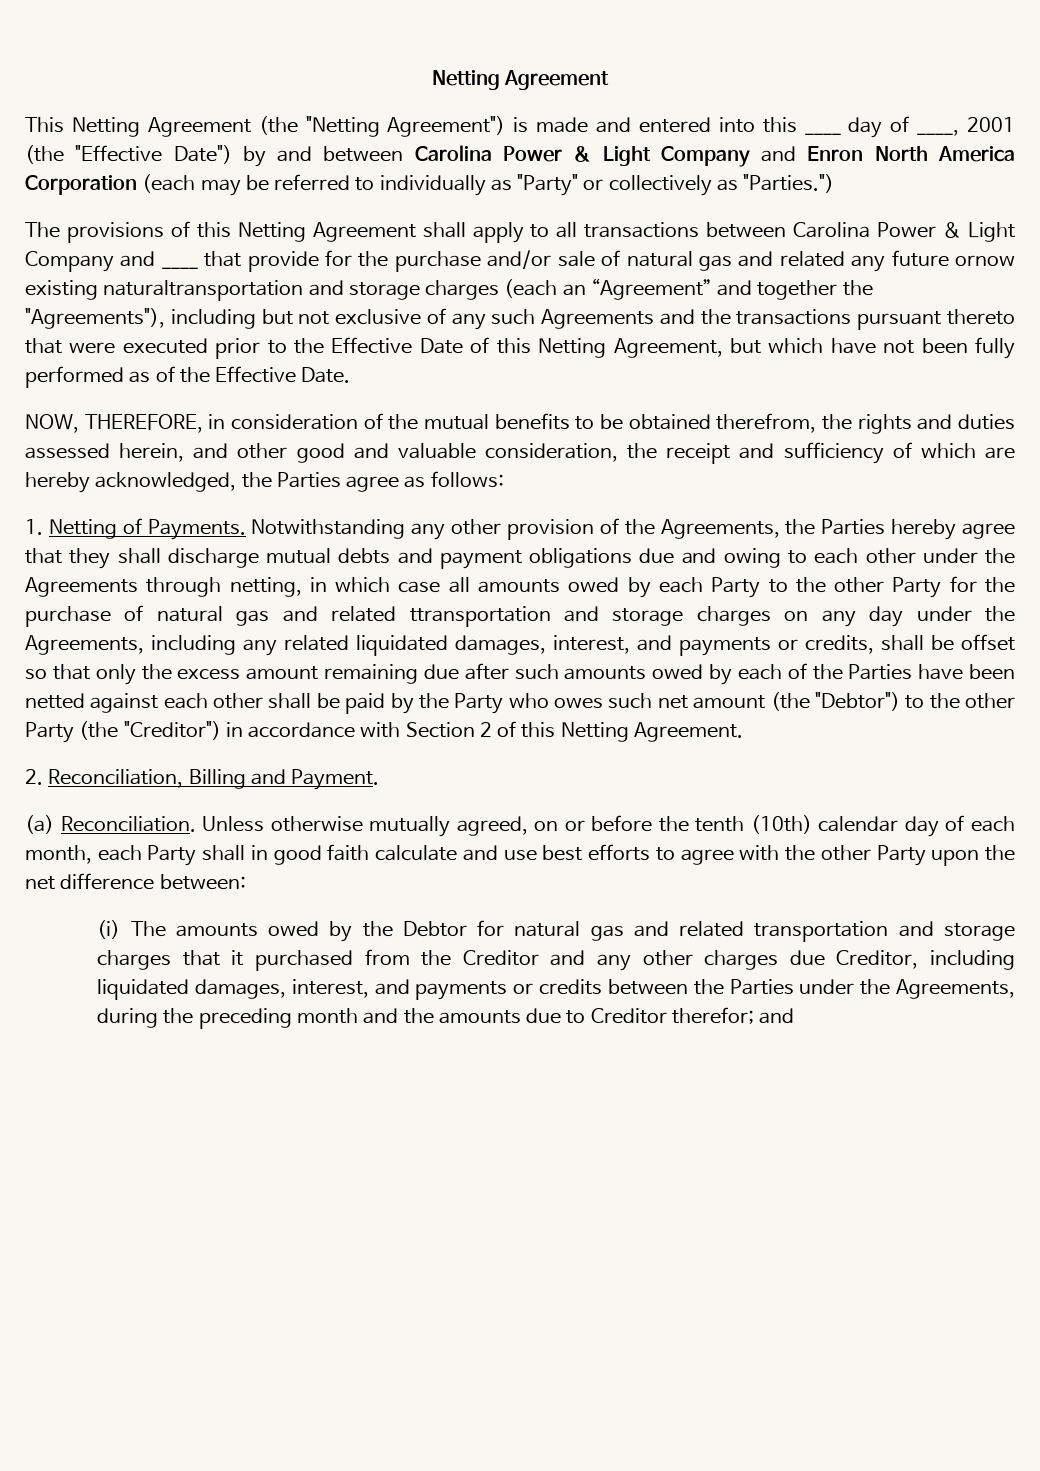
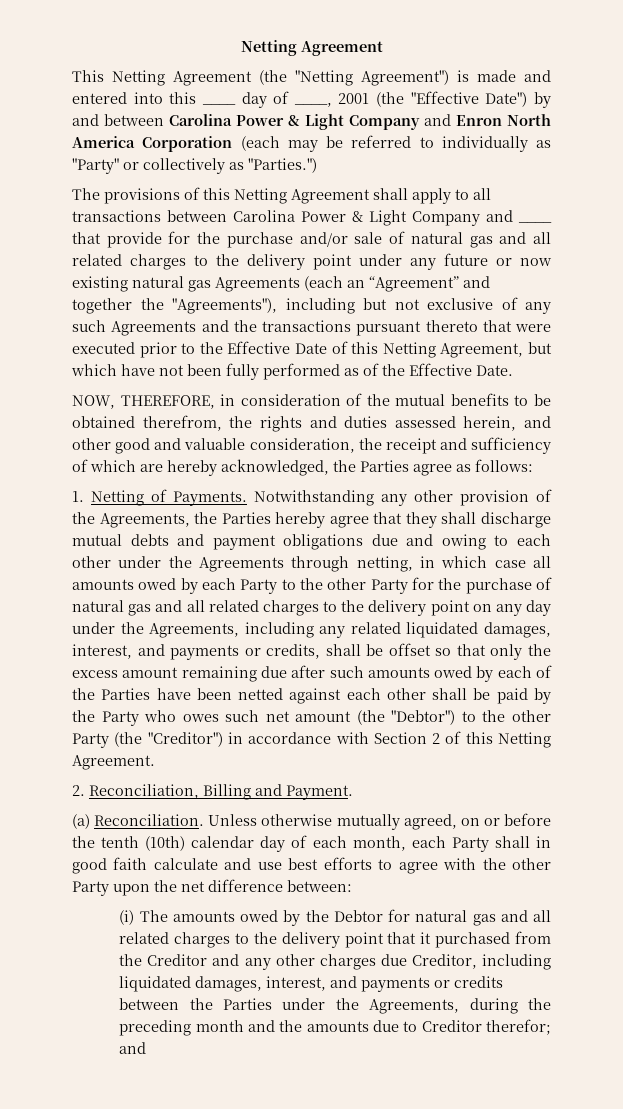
[779,250,1015,272] [25,280,500,301] related any future ornow existing naturaltransportation and storage charges -> [533,232,552,244] [72,253,552,270] [72,276,300,292] all related charges to the delivery point under any future or now existing natural gas Agreements
[331,606,771,627] related ttransportation and storage charges -> [186,600,470,616] all related charges to the delivery point
[679,921,1016,942] [97,950,172,970] related transportation and storage charges -> [533,910,551,922] [119,932,384,948] all related charges to the delivery point

